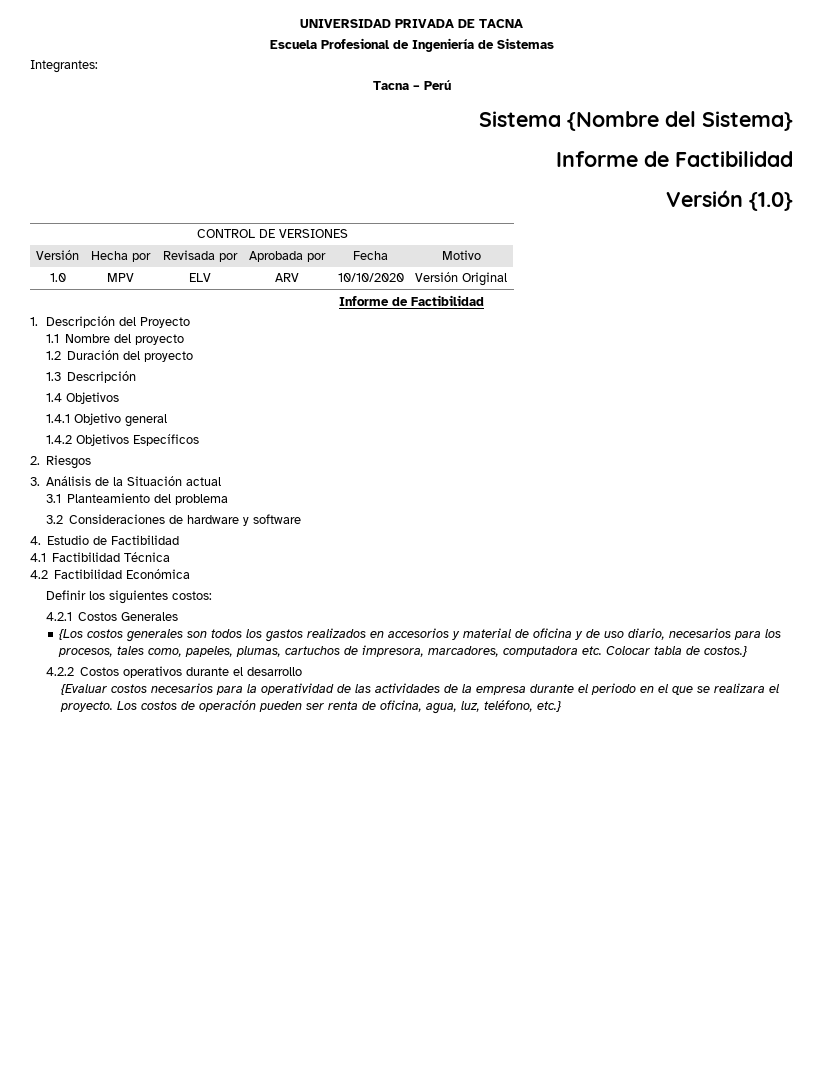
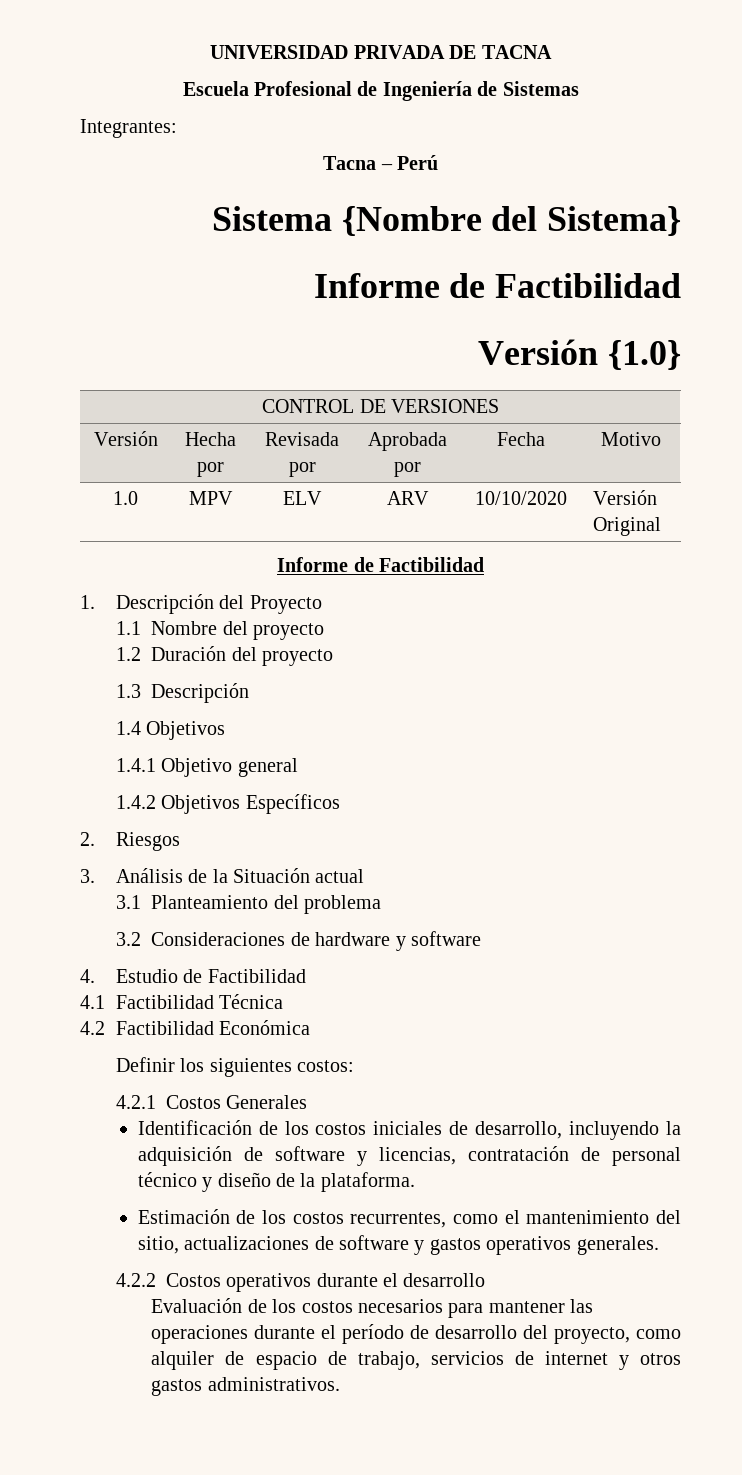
[59,628,782,642] [58,645,748,657] {Los costos generales son todos los gastos realizados en accesorios y material de oficina y de uso diario, necesarios para los procesos, tales como, papeles, plumas, cartuchos de impresora, marcadores, computadora etc. Colocar tabla de costos.} -> [137,1120,681,1140] [137,1146,681,1166] [137,1172,415,1192] [137,1209,681,1228] [137,1235,659,1255] Identificación de los costos iniciales de desarrollo, incluyendo la adquisición de software y licencias, contratación de personal técnico y diseño de la plataforma. // Estimación de los costos recurrentes, como el mantenimiento del sitio, actualizaciones de software y gastos operativos generales.
[61,683,781,695] [60,700,562,714] {Evaluar costos necesarios para la operatividad de las actividades de la empresa durante el periodo en el que se realizara el proyecto. Los costos de operación pueden ser renta de oficina, agua, luz, teléfono, etc.} -> [151,1298,594,1318] [151,1324,681,1344] [151,1351,682,1370] [151,1377,340,1396] Evaluación de los costos necesarios para mantener las operaciones durante el período de desarrollo del proyecto, como alquiler de espacio de trabajo, servicios de internet y otros gastos administrativos.

